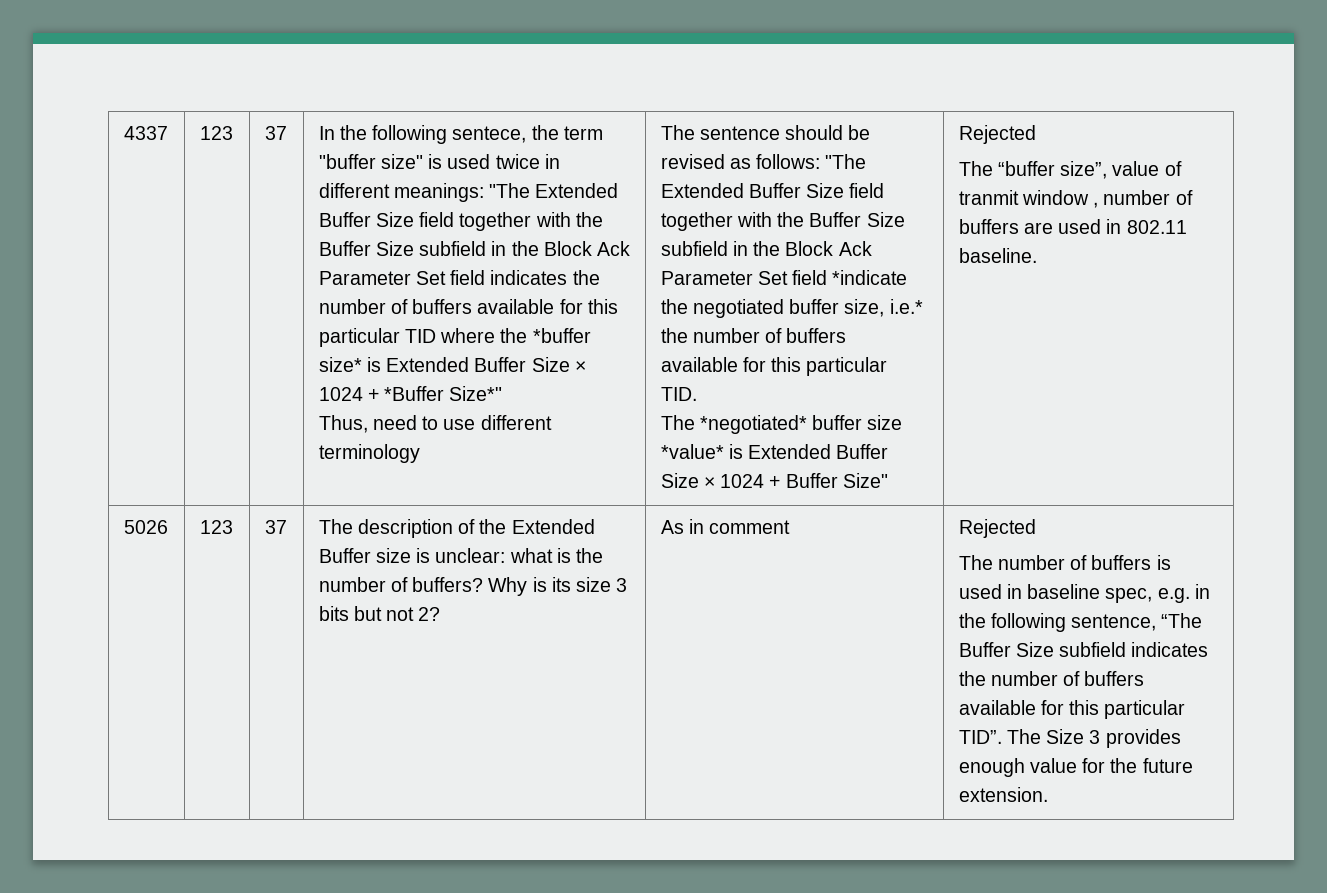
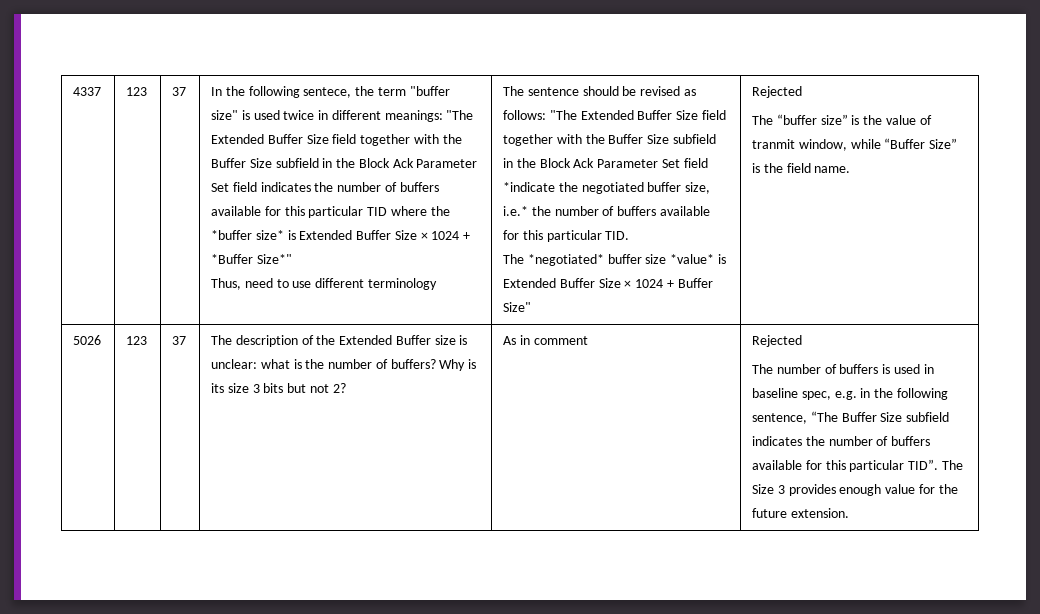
[1060,161,1182,179] [958,190,1193,208] [958,219,1187,234] [958,248,1037,263] size”, value of tranmit window , number of buffers are used in 802.11 baseline. -> [820,114,932,125] [752,138,958,151] [752,163,851,173] size” is the value of tranmit window, while “Buffer Size” is the field name.

